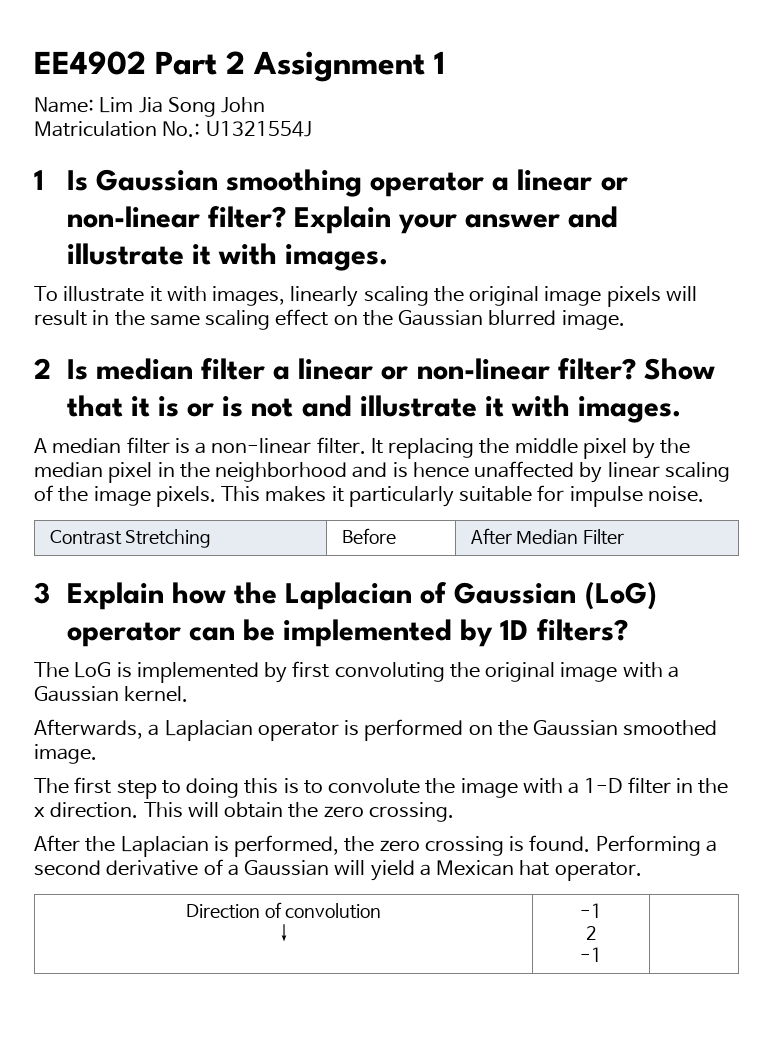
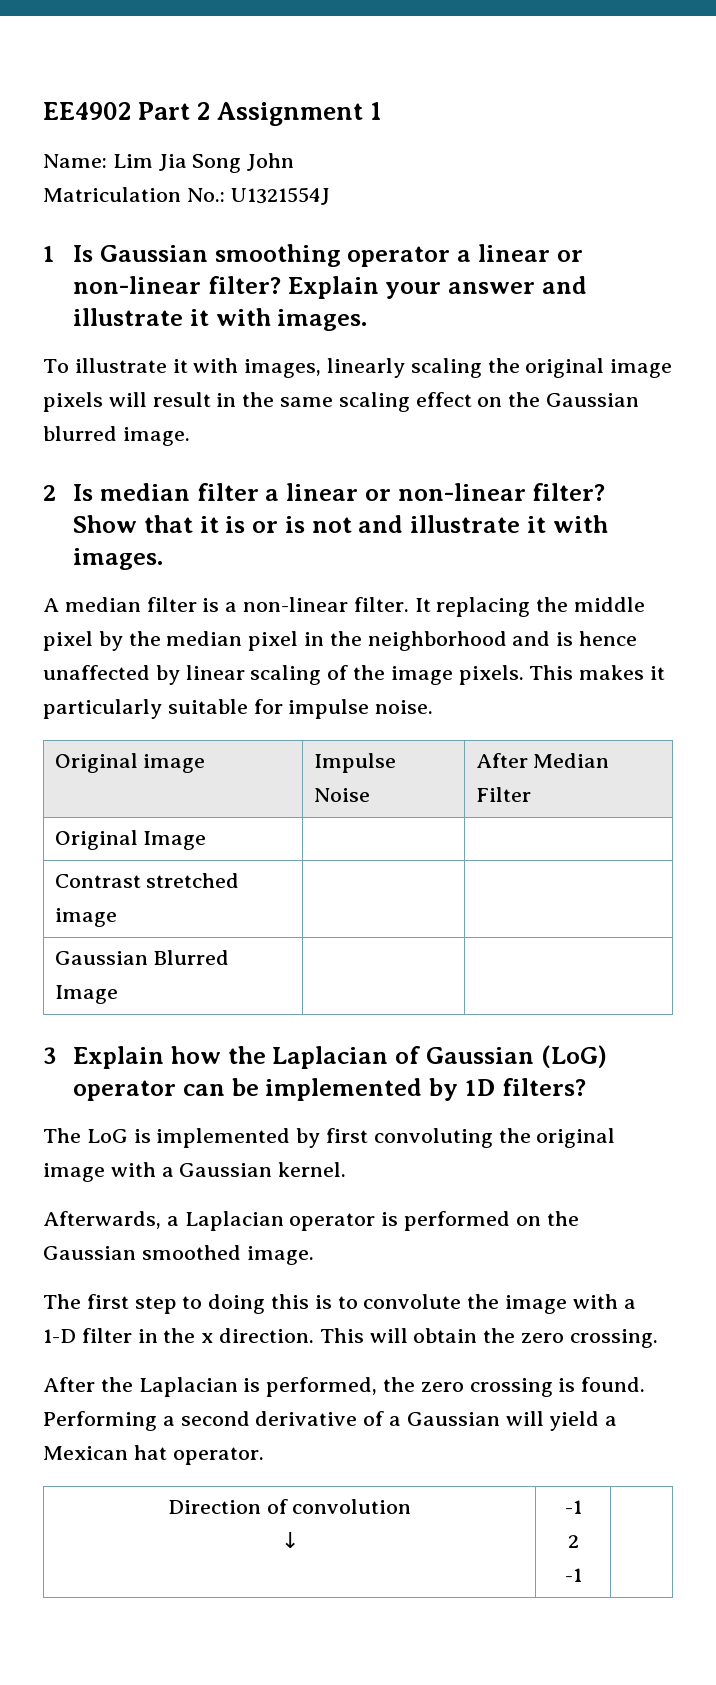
[49,529,212,548] [341,528,396,544] Contrast Stretching | Before -> [54,753,206,773] [313,753,396,773] [313,788,370,802] Original image | Impulse Noise
(625, 537) none -> [54,830,207,850] [54,873,240,888] [54,908,117,927] [54,950,230,965] [54,985,118,1004] // Original Image | | // Contrast stretched image | | // Gaussian Blurred Image | |

